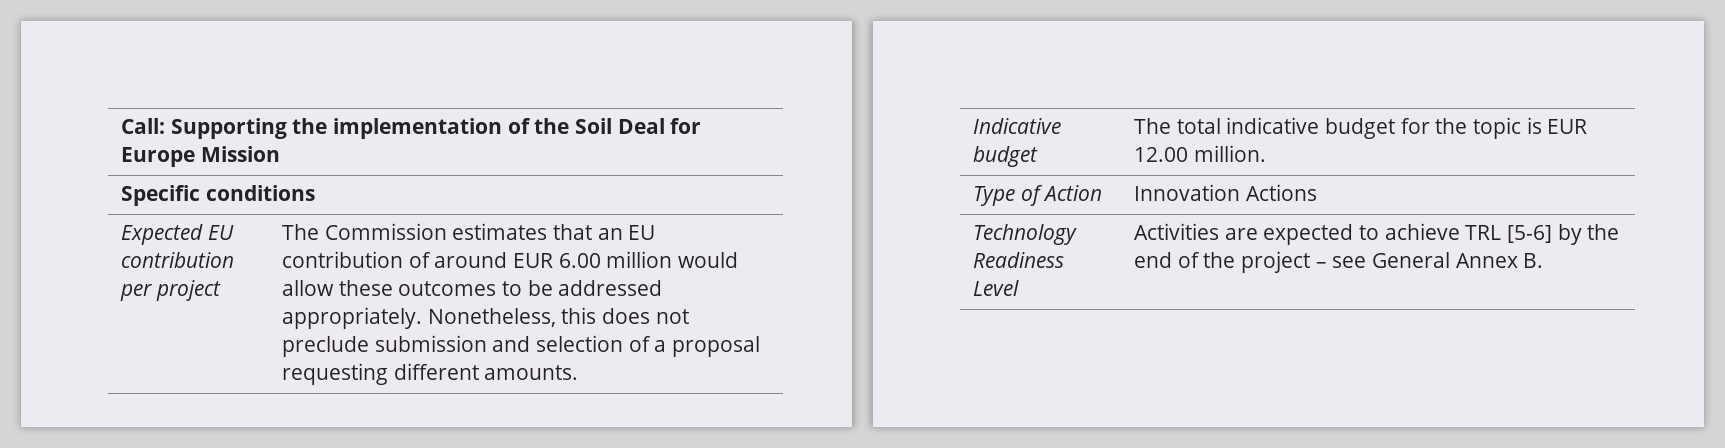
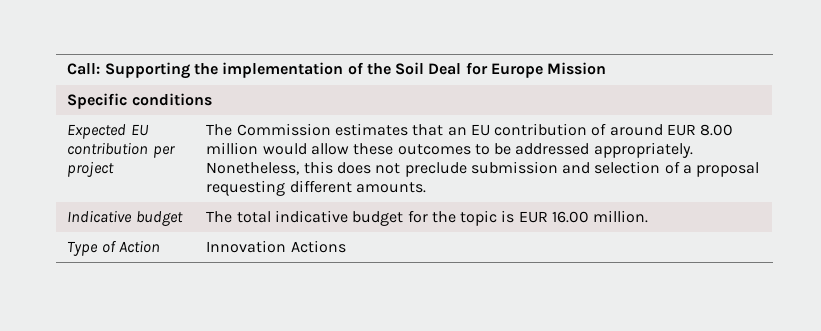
[558,253,601,268] 6.00 -> [700,124,734,136] 8.00
[1133,147,1188,162] 12.00 -> [552,211,590,223] 16.00
[972,224,1077,245] [972,252,1064,268] [972,280,1019,296] [1133,223,1620,245] [1133,251,1544,273] // Technology Readiness Level | Activities are expected to achieve TRL [5-6] by the end of the project – see General Annex B. -> (346, 246) none

